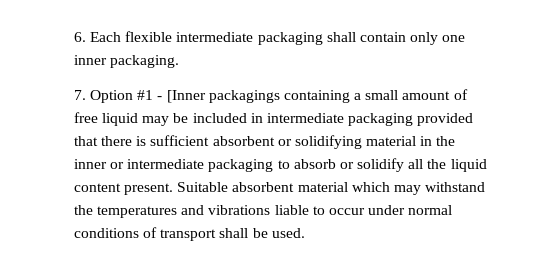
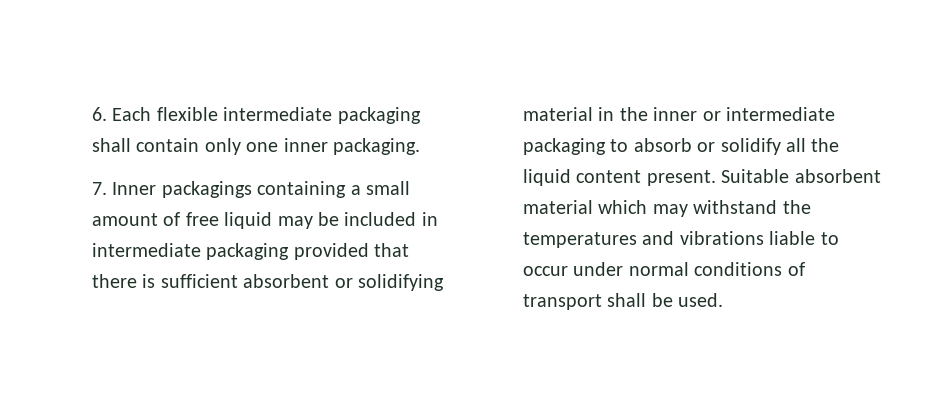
[89,90,206,103] Option #1 - [Inner -> [112,182,157,195] Inner

